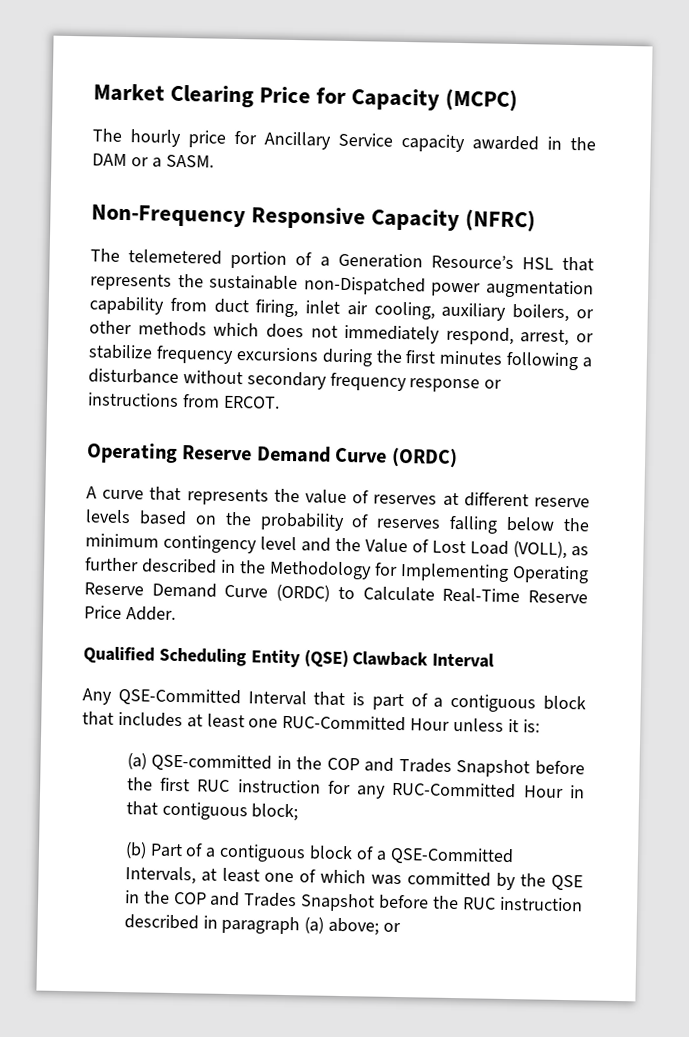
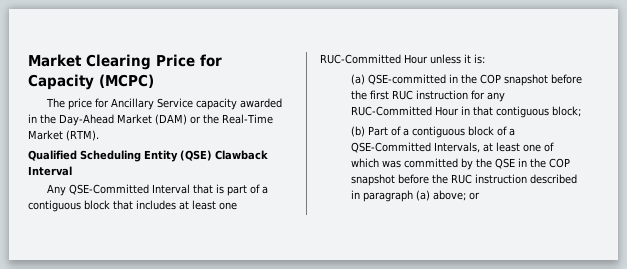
[130,129,181,147] hourly -> (66, 103) none
[92,153,214,168] [91,204,537,232] [90,248,594,272] [90,273,594,299] [89,296,594,323] [89,320,594,347] [88,344,592,371] [88,368,503,393] [87,392,280,409] [86,442,458,469] [86,486,590,508] [85,509,591,534] [85,533,589,559] [85,557,589,584] [84,582,588,604] [84,605,176,621] DAM or a SASM. // Non-Frequency Responsive Capacity (NFRC) // The telemetered portion of a Generation Resource’s HSL that represents the sustainable non-Dispatched power augmentation capability from duct firing, inlet air cooling, auxiliary boilers, or other methods which does not immediately respond, arrest, or stabilize frequency excursions during the first minutes following a disturbance without secondary frequency response or instructions from ERCOT. // Operating Reserve Demand Curve (ORDC) // A curve that represents the value of reserves at different reserve levels based on the probability of reserves falling below the minimum contingency level and the Value of Lost Load (VOLL), as further described in the Methodology for Implementing Operating Reserve Demand Curve (ORDC) to Calculate Real-Time Reserve Price Adder. -> [59,114,273,126] [28,130,99,141] Day-Ahead Market (DAM) or the Real-Time Market (RTM).
[364,757,531,778] and Trades Snapshot -> [504,74,549,86] snapshot
[210,891,376,912] and Trades Snapshot -> [351,174,396,186] snapshot

